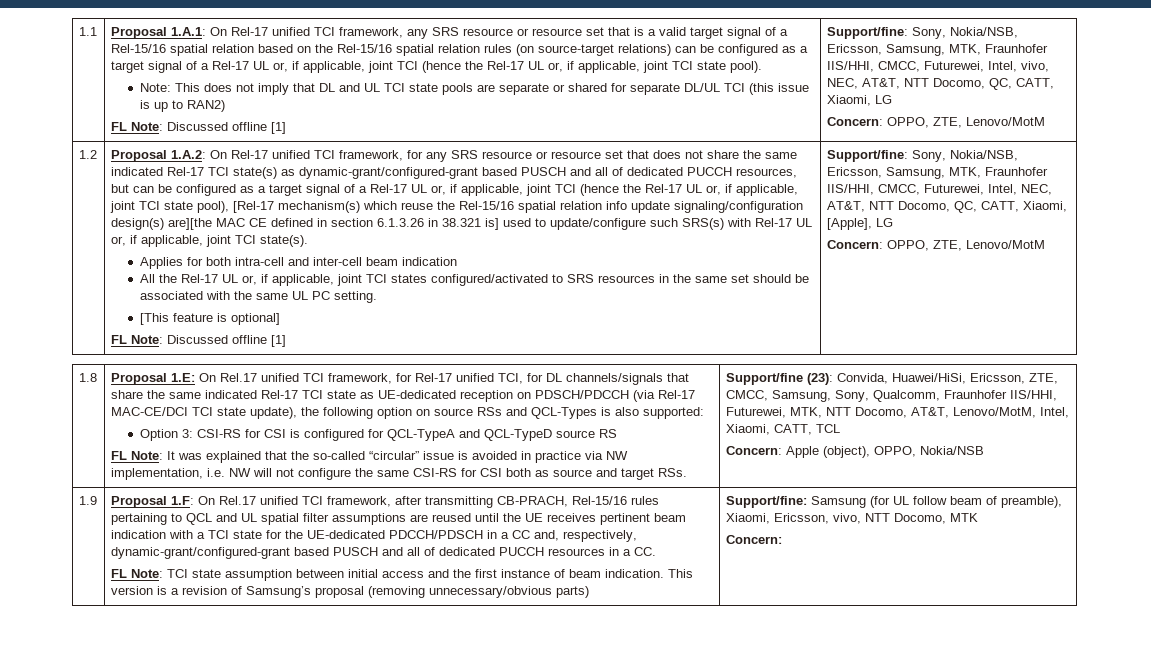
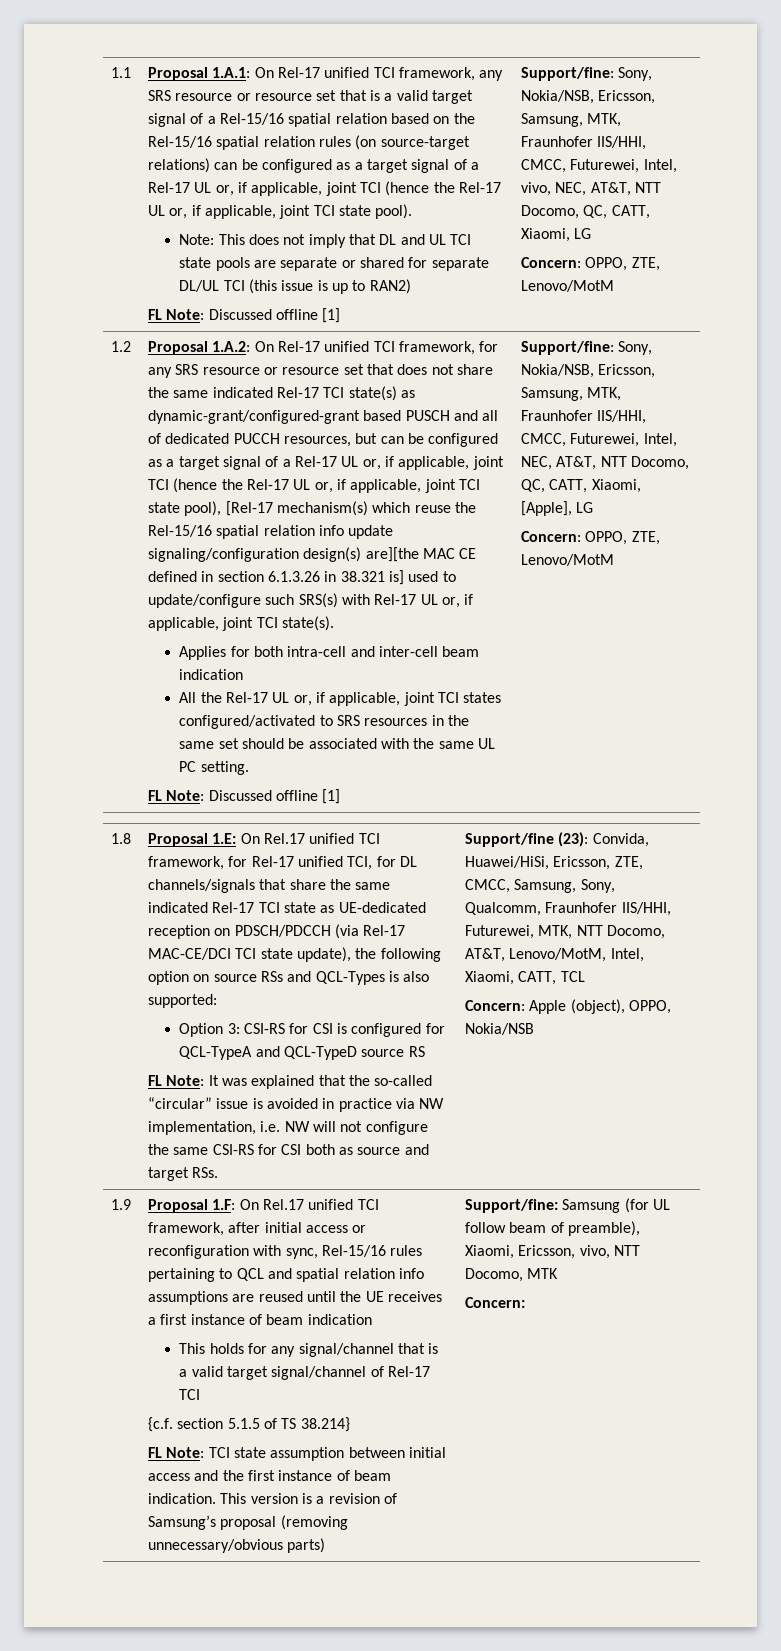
[139,313,280,325] // [This feature is optional] -> (249, 768) none
[424,496,568,508] transmitting CB-PRACH, -> [264,1222,367,1233] [148,1245,318,1259] initial access or reconfiguration with sync,
[240,513,329,525] UL spatial filter -> [296,1268,425,1282] spatial relation info
[599,513,686,525] [110,530,637,542] [110,547,656,559] pertinent beam indication with a TCI state for the UE-dedicated PDCCH/PDSCH in a CC and, respectively, dynamic-grant/configured-grant based PUSCH and all of dedicated PUCCH resources in a CC. -> [148,1314,372,1325] [179,1343,439,1357] [179,1366,430,1380] [179,1389,201,1400] [148,1417,350,1432] a first instance of beam indication // This holds for any signal/channel that is a valid target signal/channel of Rel-17 TCI // {c.f. section 5.1.5 of TS 38.214}

